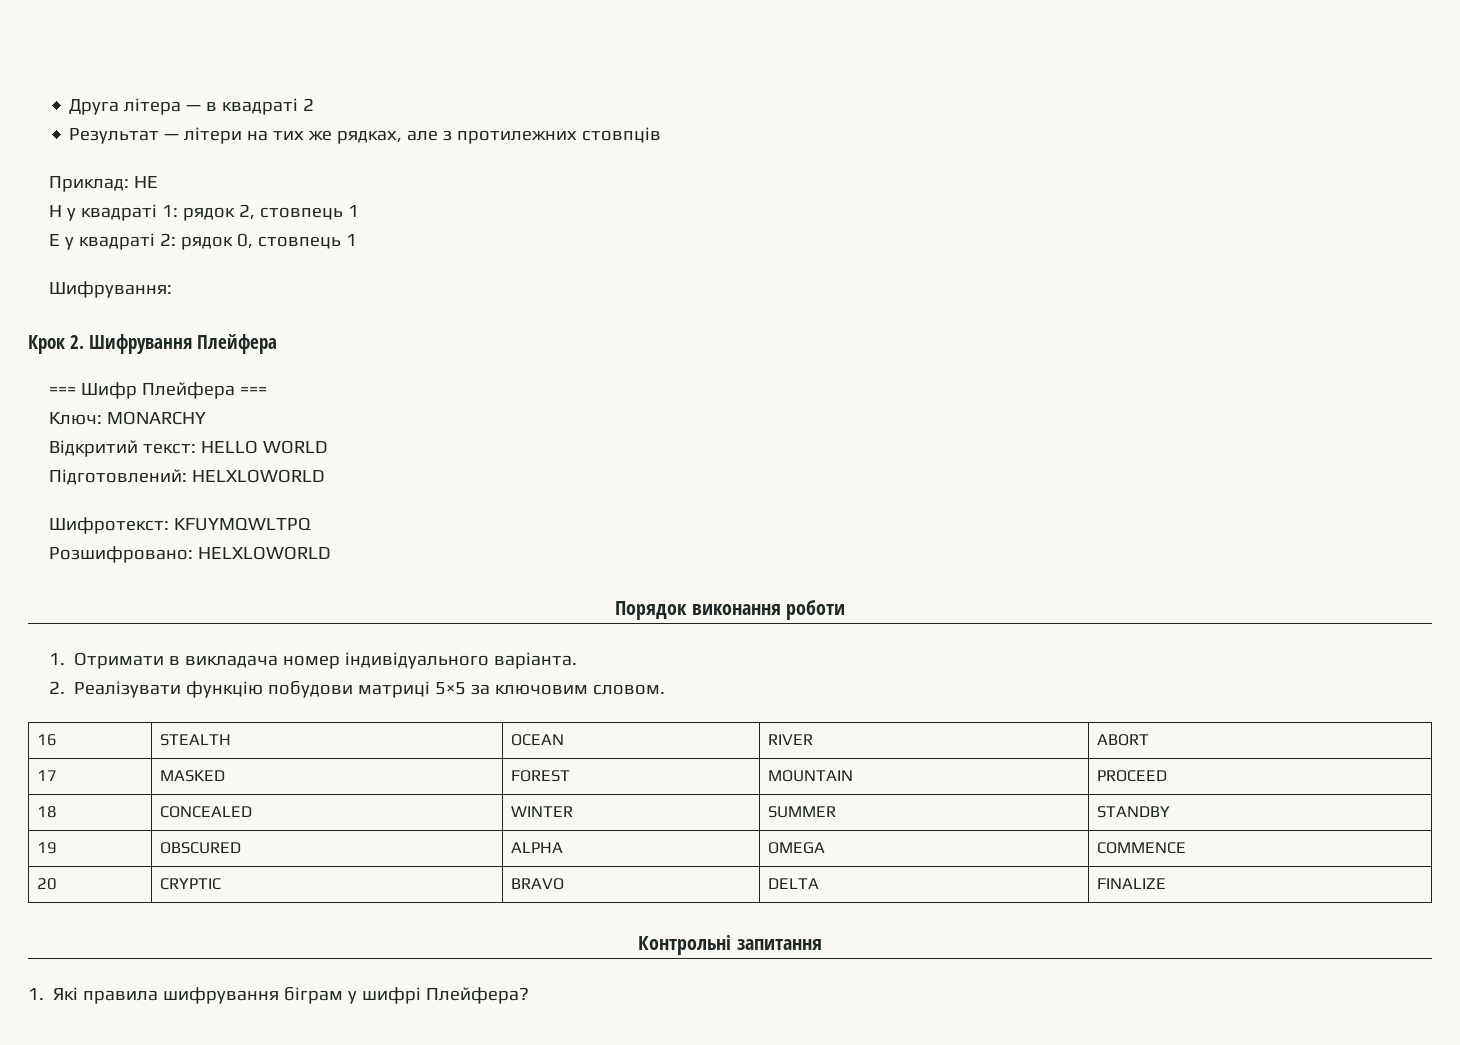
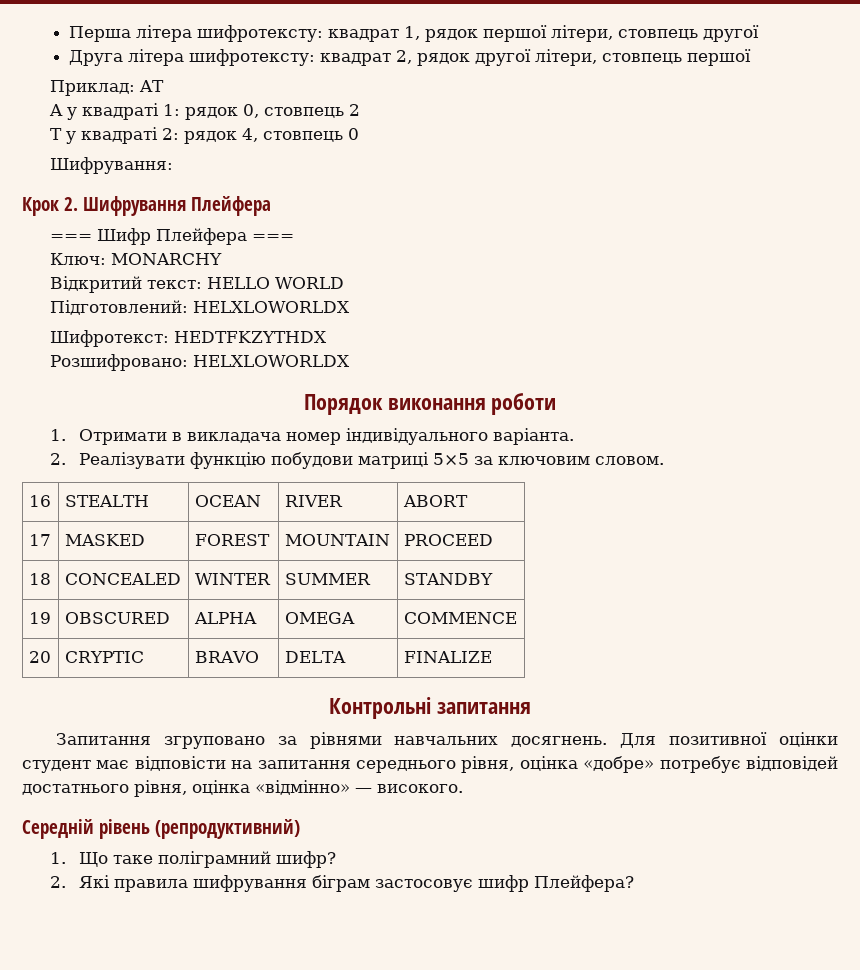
[69,98,315,115] [69,127,662,144] Друга літера — в квадраті 2 // Результат — літери на тих же рядках, але з протилежних стовпців -> [68,25,759,42] [68,49,751,66] Перша літера шифротексту: квадрат 1, рядок першої літери, стовпець другої // Друга літера шифротексту: квадрат 2, рядок другої літери, стовпець першої
[134,176,159,188] [49,205,63,217] HE // H -> [139,80,165,92] [49,104,64,116] AT // A
[239,204,359,220] [49,234,61,246] 2, стовпець 1 // E -> [243,104,361,118] [50,128,63,140] 0, стовпець 2 // T
[237,233,357,249] 0, стовпець 1 -> [242,128,360,142] 4, стовпець 0
[192,469,326,483] HELXLOWORLD -> [193,301,351,313] HELXLOWORLDX
[174,517,312,531] KFUYMQWLTPQ -> [174,331,328,343] HEDTFKZYTHDX
[198,546,332,560] HELXLOWORLD -> [193,355,351,367] HELXLOWORLDX
[28,988,44,1000] 1. -> [55,732,838,749] [22,756,838,773] [22,780,463,797] [22,819,301,839] [50,851,336,868] [50,876,67,888] Запитання згруповано за рівнями навчальних досягнень. Для позитивної оцінки студент має відповісти на запитання середнього рівня, оцінка «добре» потребує відповідей достатнього рівня, оцінка «відмінно» — високого. // Середній рівень (репродуктивний) // 1. Що таке поліграмний шифр? // 2.
[348,987,422,1004] у шифрі -> [374,875,529,892] застосовує шифр

